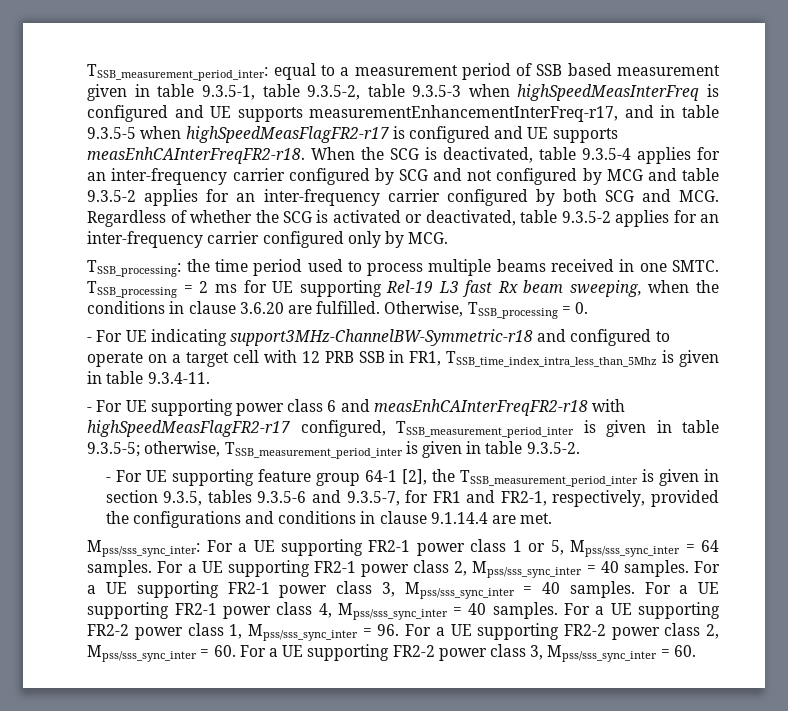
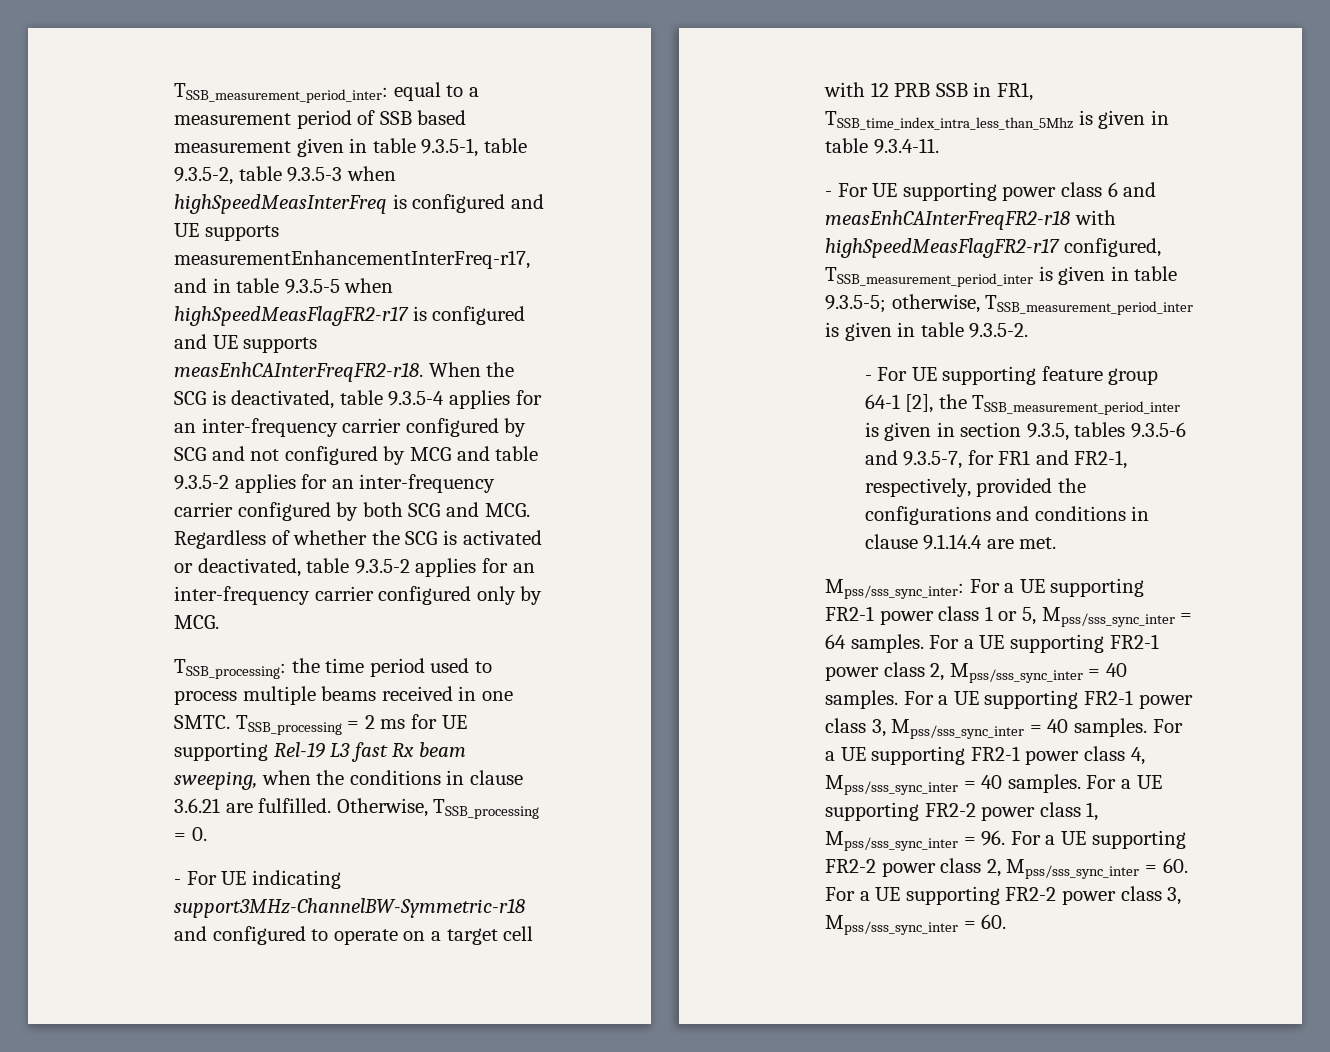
[239,302,284,314] 3.6.20 -> [174,798,221,813] 3.6.21

